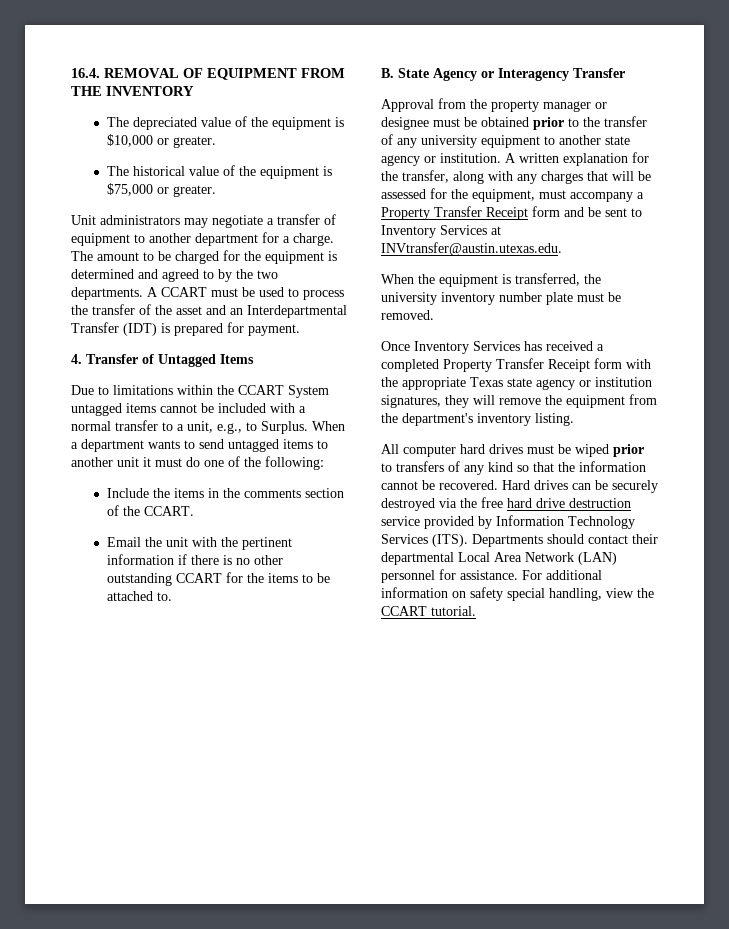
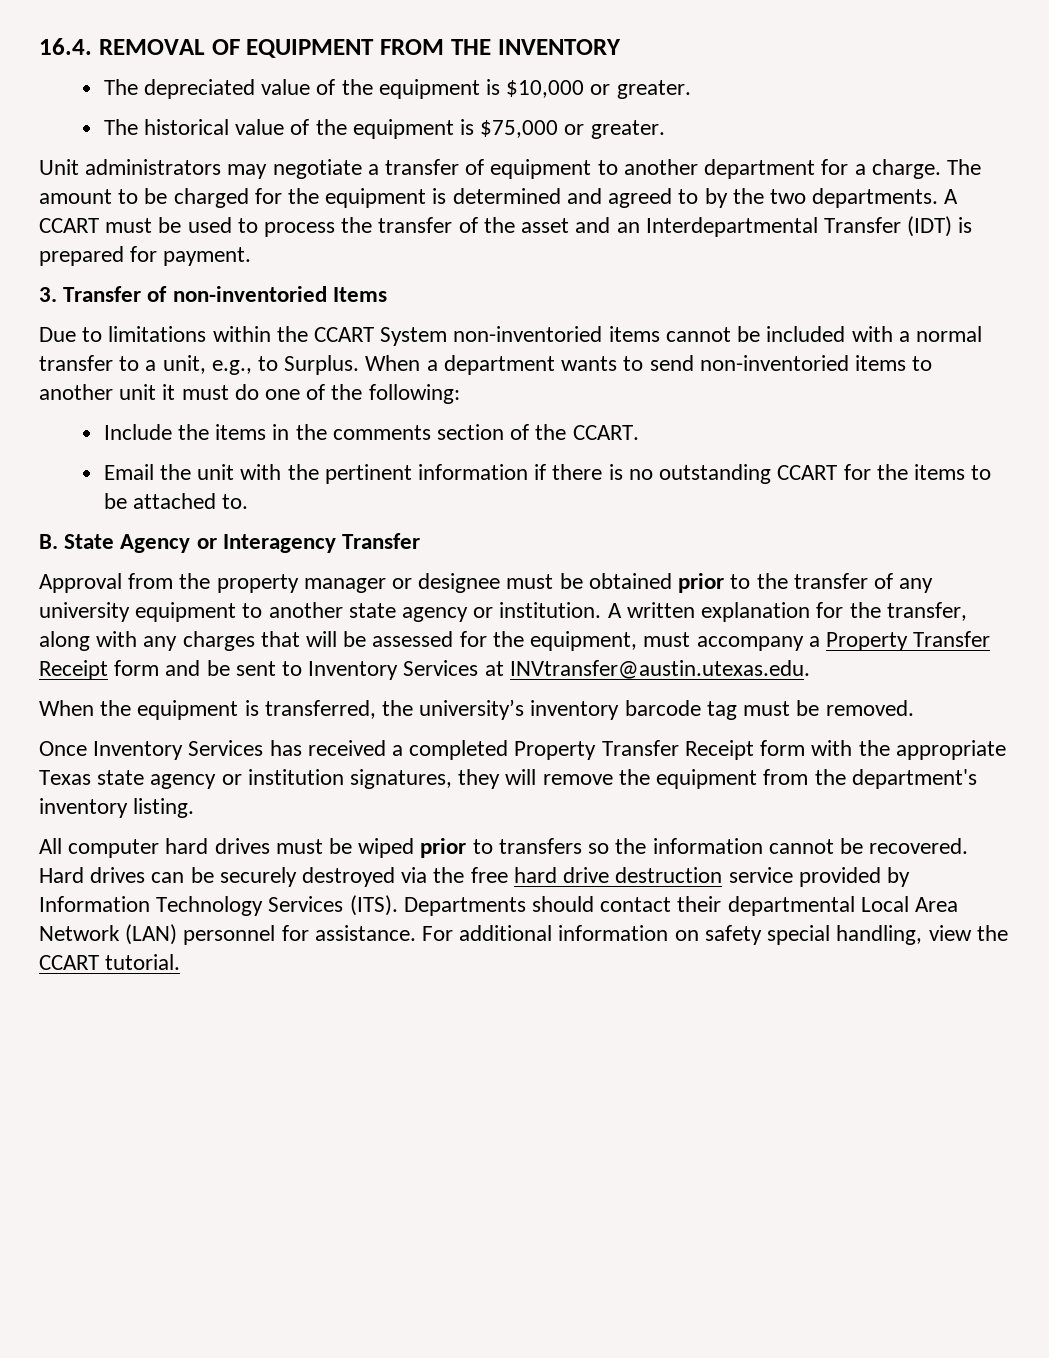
[71,354,82,364] 4. -> [39,287,57,302] 3.
[158,354,216,367] Untagged -> [172,286,327,302] non-inventoried
[71,403,122,416] untagged -> [453,326,603,342] non-inventoried
[228,439,279,452] untagged -> [699,355,849,371] non-inventoried
[253,555,283,565] other -> (653, 474) none
[381,292,573,305] university inventory number plate -> [419,699,737,720] university’s inventory barcode tag
[448,461,554,475] of any kind so that -> [588,843,610,854] so

